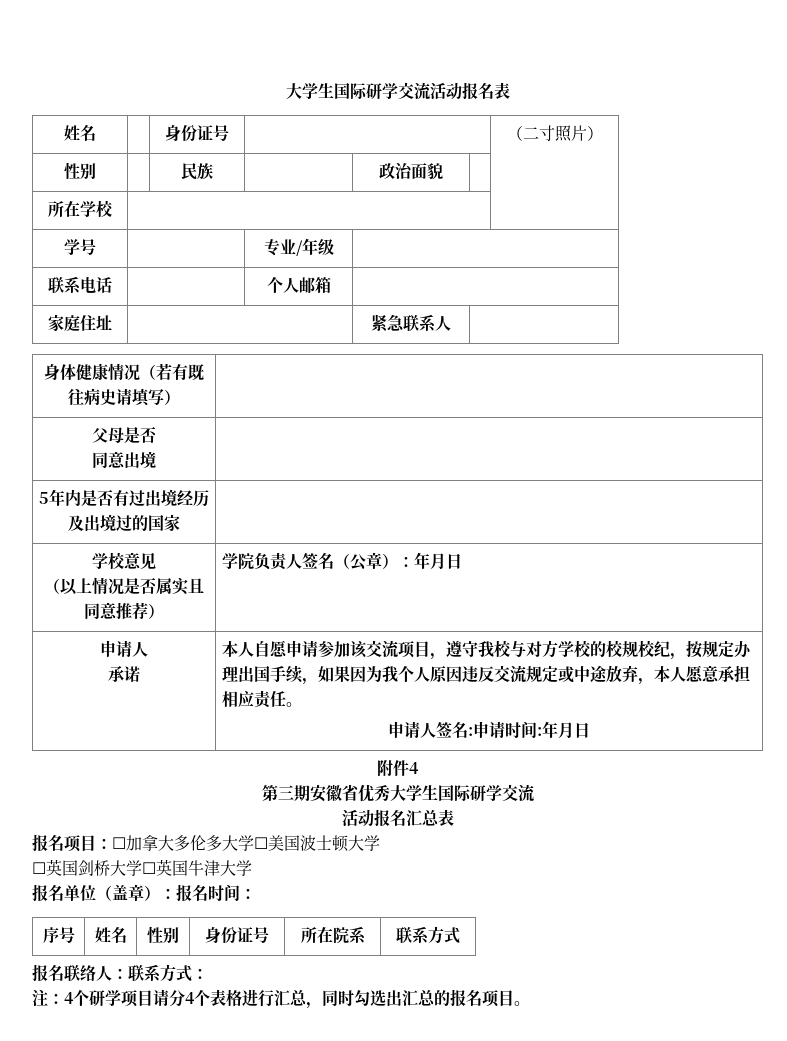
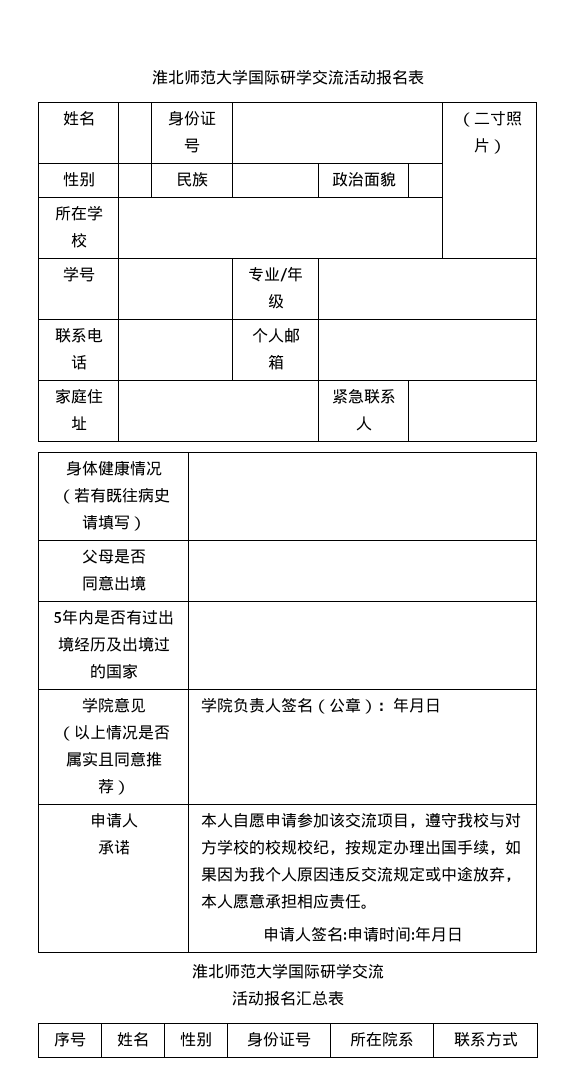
[285,83,334,99] 大学生 -> [152,69,248,85] 淮北师范大学
[108,552,125,570] 校 -> [97,698,114,713] 院
[377,759,419,777] [261,784,438,802] 附件4 // 第三期安徽省优秀大学生 -> [192,963,288,979] 淮北师范大学
[32,834,380,852] [32,859,252,876] [32,884,256,902] // 报名项目：☐加拿大多伦多大学☐美国波士顿大学 // ☐英国剑桥大学☐英国牛津大学 // 报名单位（盖章）：报名时间： -> (344, 998) none
[32,964,208,982] [32,989,530,1009] // 报名联络人：联系方式： // 注：4个研学项目请分4个表格进行汇总，同时勾选出汇总的报名项目。 -> (518, 1039) none

